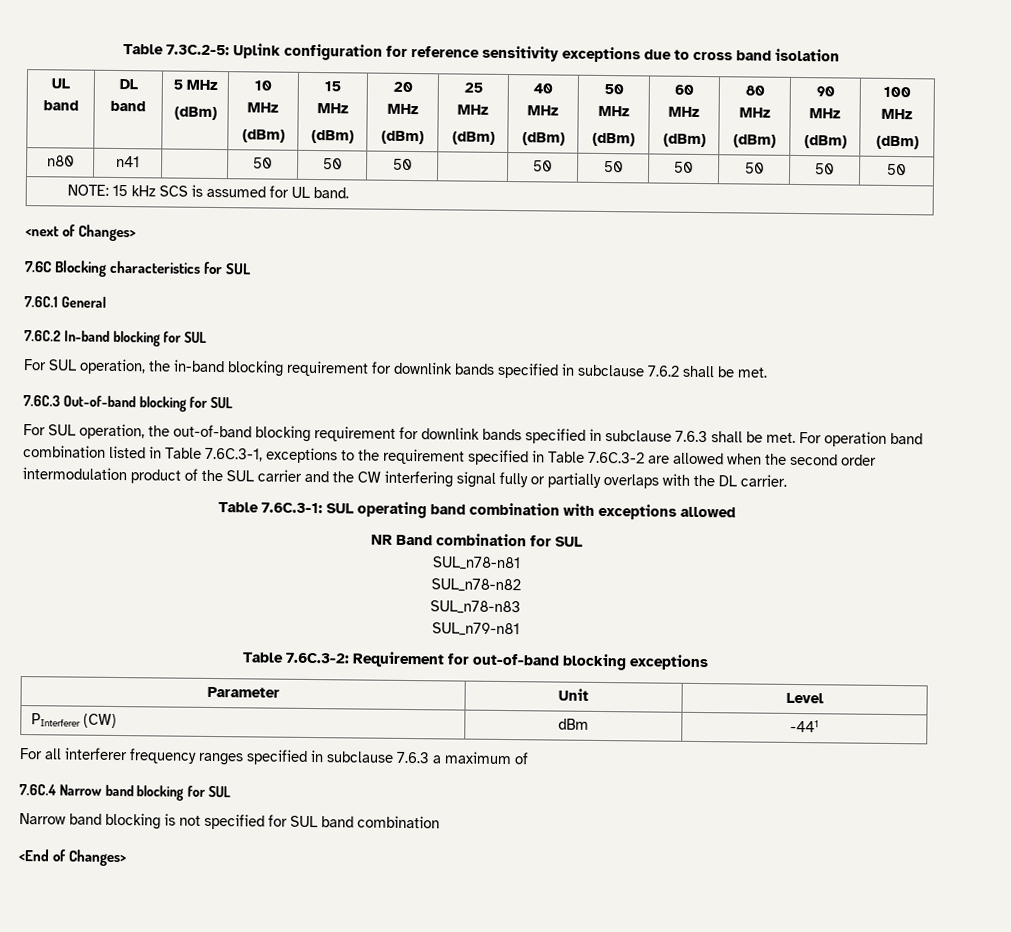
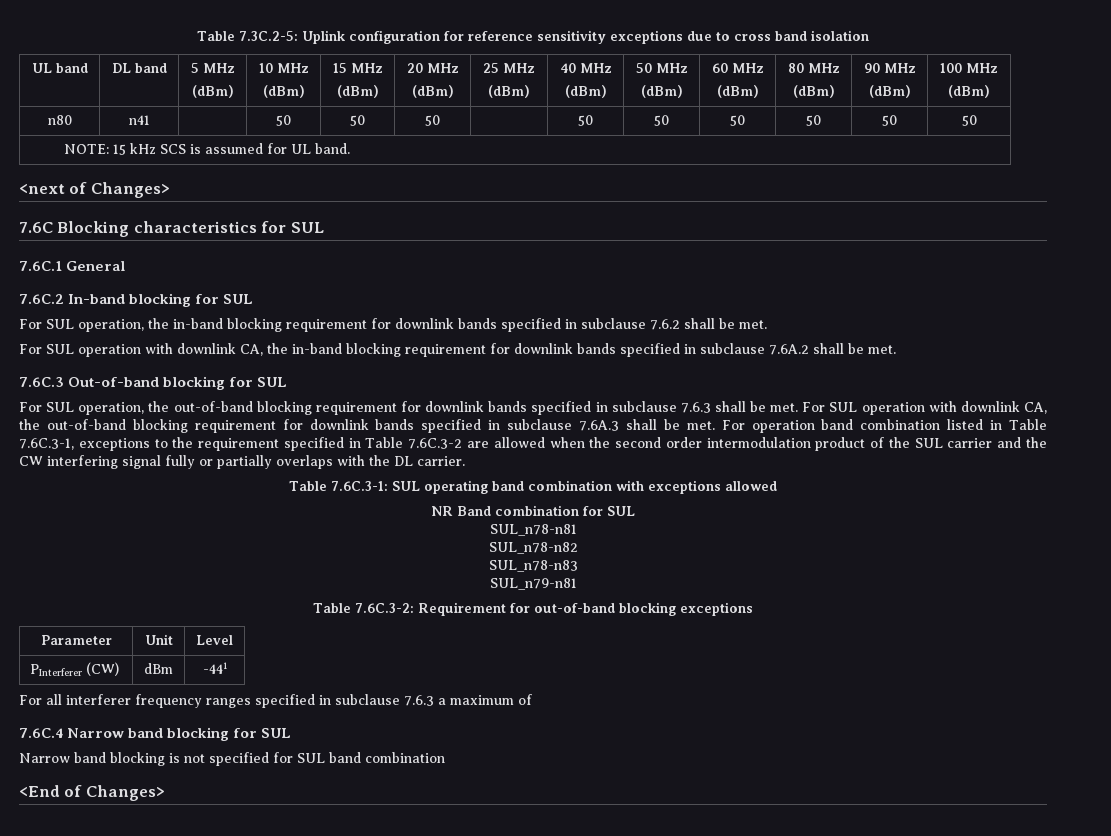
(768, 372) none -> [19,343,896,357] // For SUL operation with downlink CA, the in-band blocking requirement for downlink bands specified in subclause 7.6A.2 shall be met.
(822, 438) none -> [829,401,1047,415] [19,419,745,433] SUL operation with downlink CA, the out-of-band blocking requirement for downlink bands specified in subclause 7.6A.3 shall be met. For

